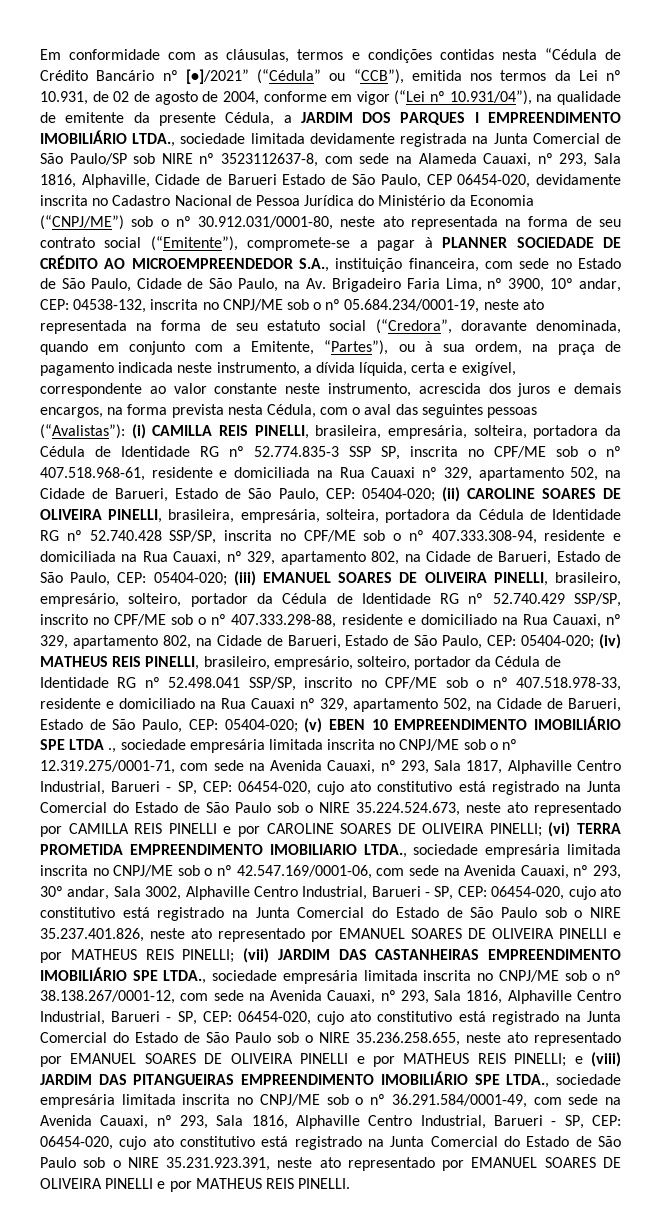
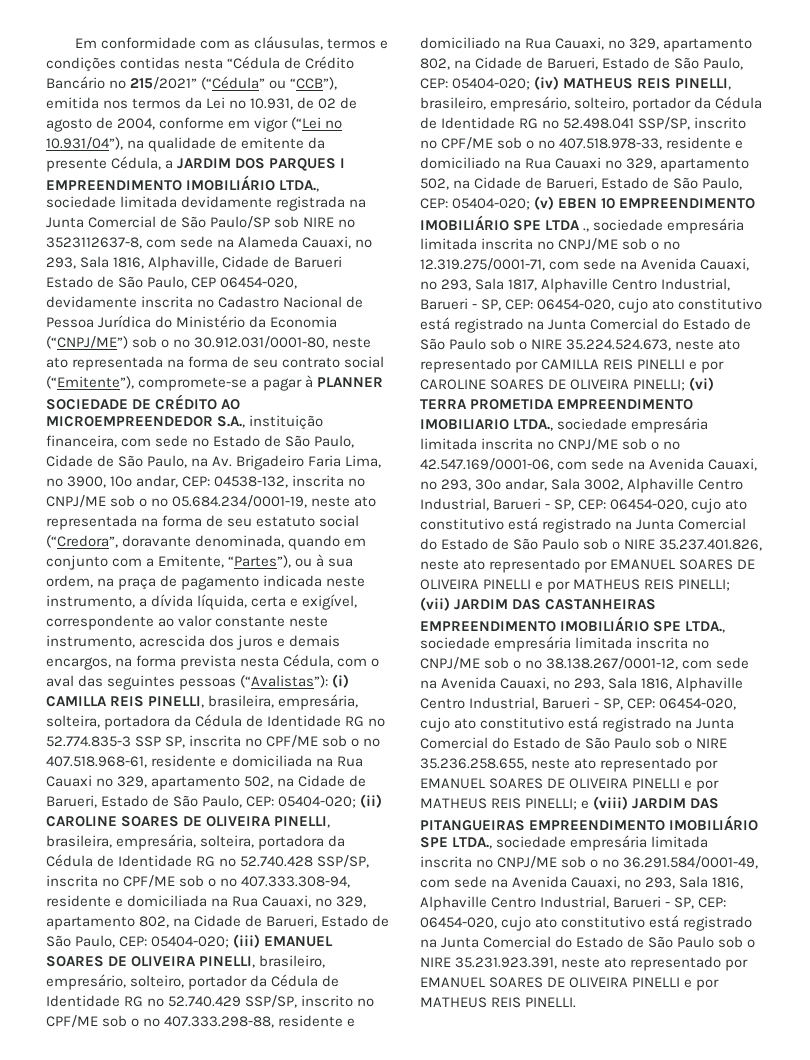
[185,69,249,84] [•]/2021” -> [130,77,198,90] 215/2021”

